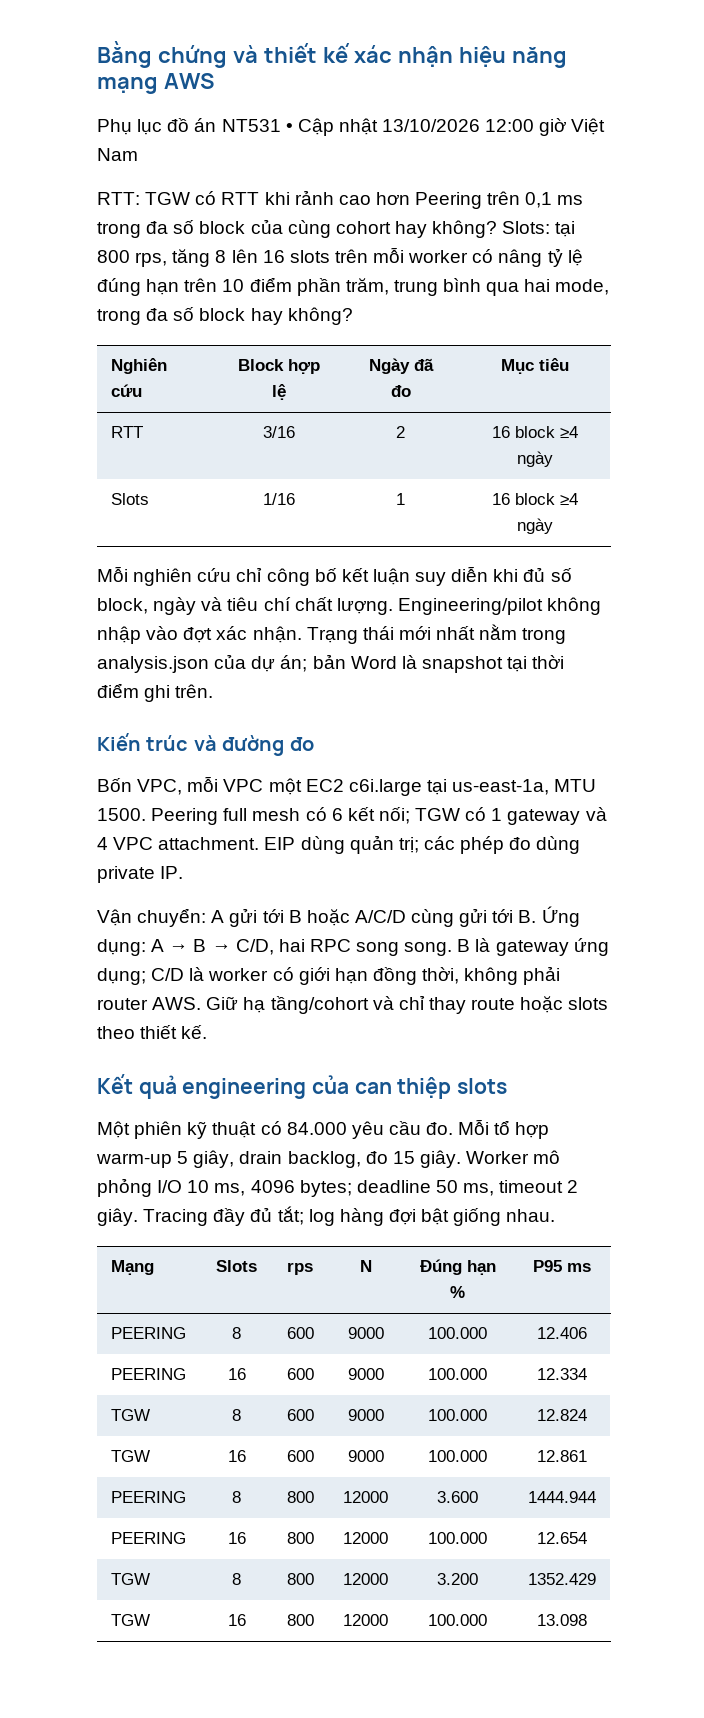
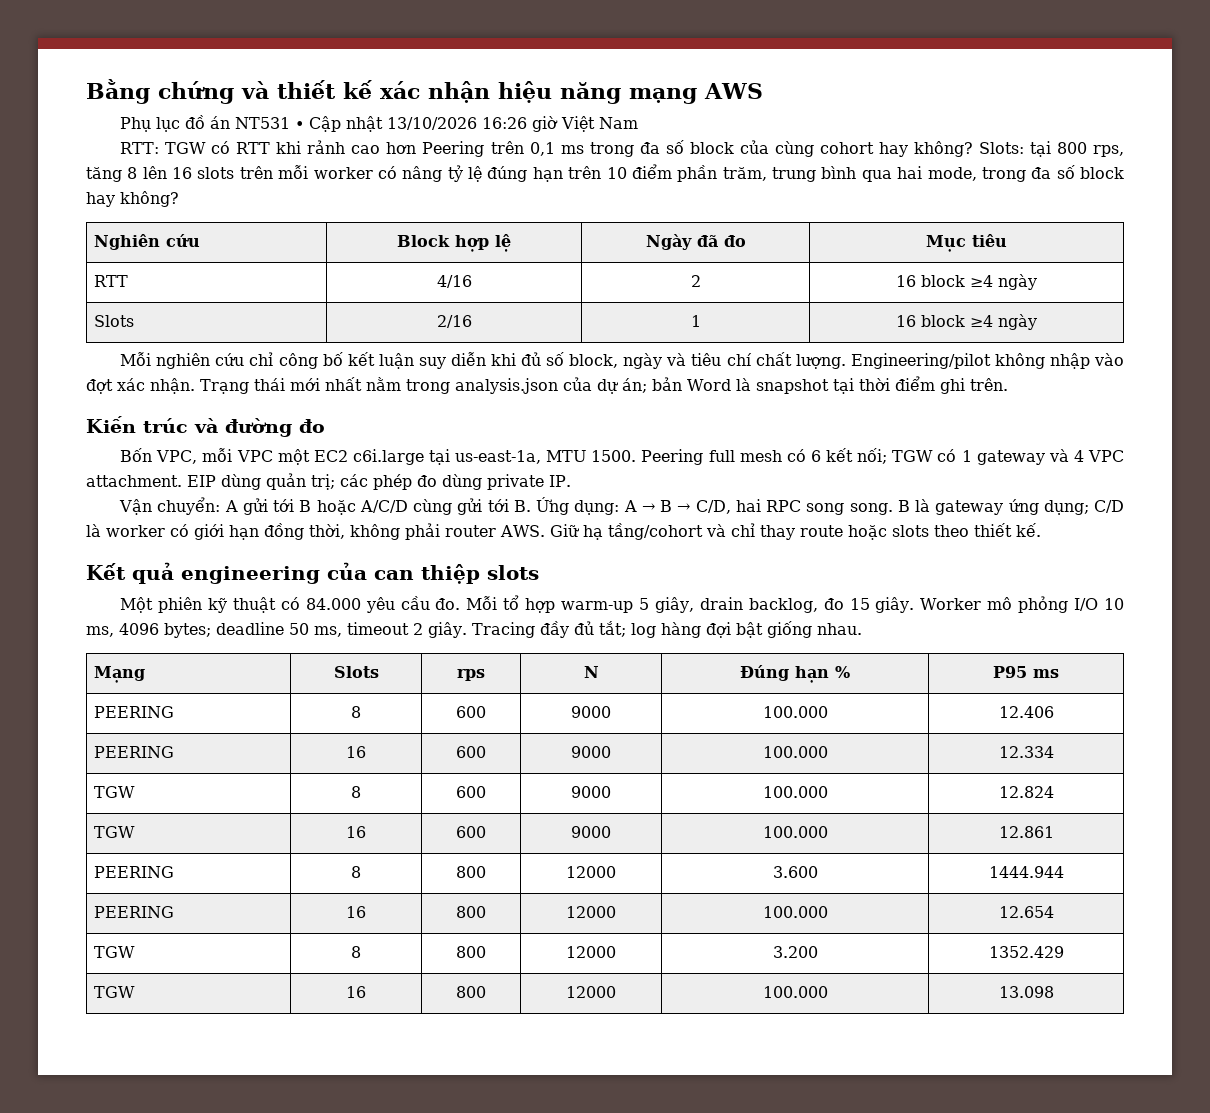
[485,119,535,132] 12:00 -> [482,117,528,129] 16:26
[263,426,295,438] 3/16 -> [436,275,472,288] 4/16
[263,493,295,505] 1/16 -> [436,315,472,328] 2/16

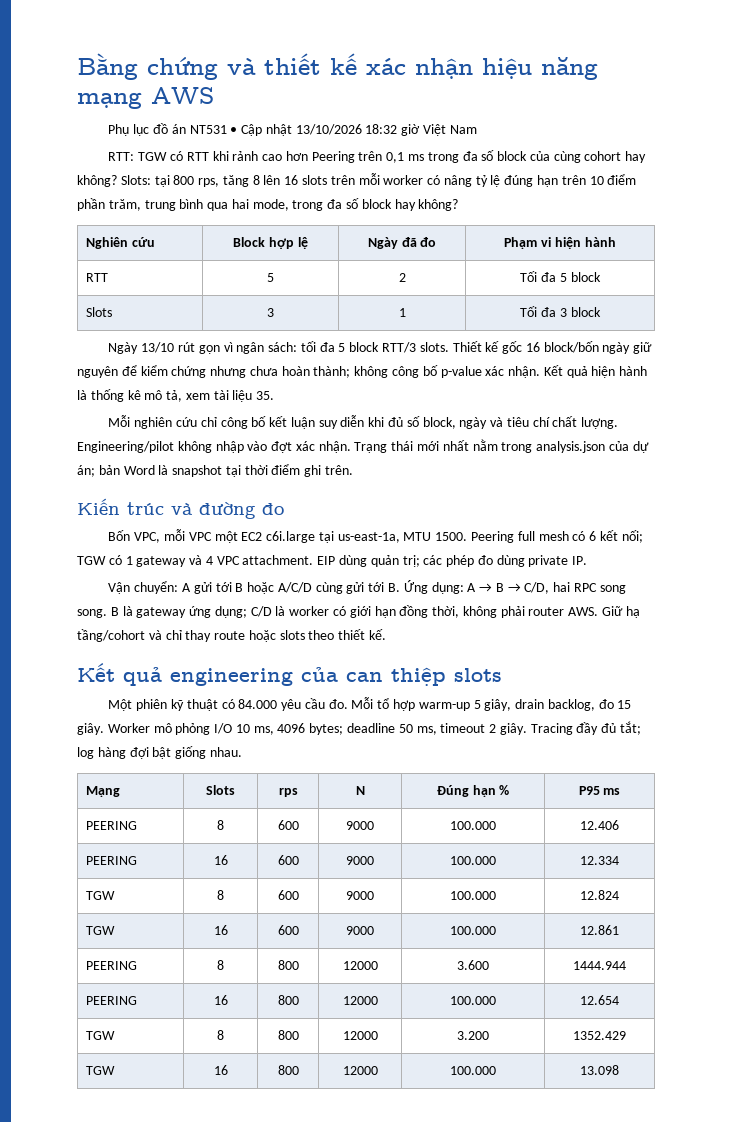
[482,117,528,129] 16:26 -> [365,124,398,134] 18:32
[926,234,1007,252] Mục tiêu -> [504,237,616,249] Phạm vi hiện hành
[436,275,472,288] 4/16 -> [267,273,274,282] 5
[896,274,1037,290] [93,315,134,327] [436,315,472,328] [690,315,701,327] [896,314,1037,330] 16 block ≥4 ngày // Slots | 2/16 | 1 | 16 block ≥4 ngày -> [520,271,601,282] [86,307,113,317] [267,308,274,317] [398,308,406,317] [520,306,601,317] [108,341,653,354] [77,365,648,378] [77,389,275,402] Tối đa 5 block // Slots | 3 | 1 | Tối đa 3 block // Ngày 13/10 rút gọn vì ngân sách: tối đa 5 block RTT/3 slots. Thiết kế gốc 16 block/bốn ngày giữ nguyên để kiểm chứng nhưng chưa hoàn thành; không công bố p-value xác nhận. Kết quả hiện hành là thống kê mô tả, xem tài liệu 35.

